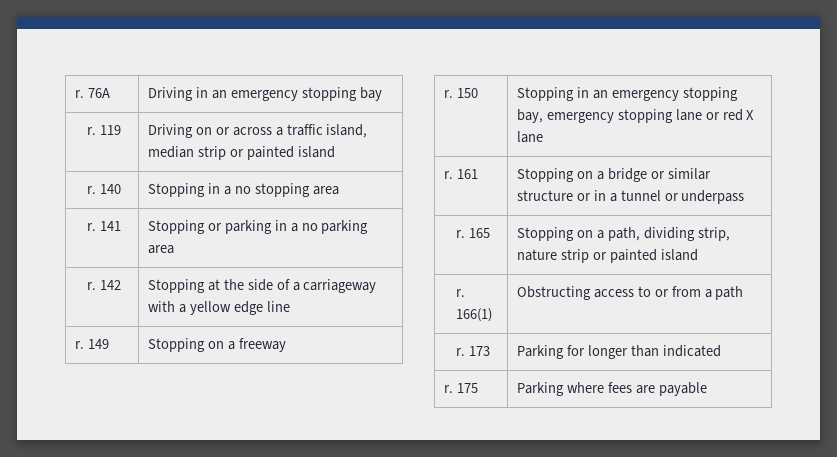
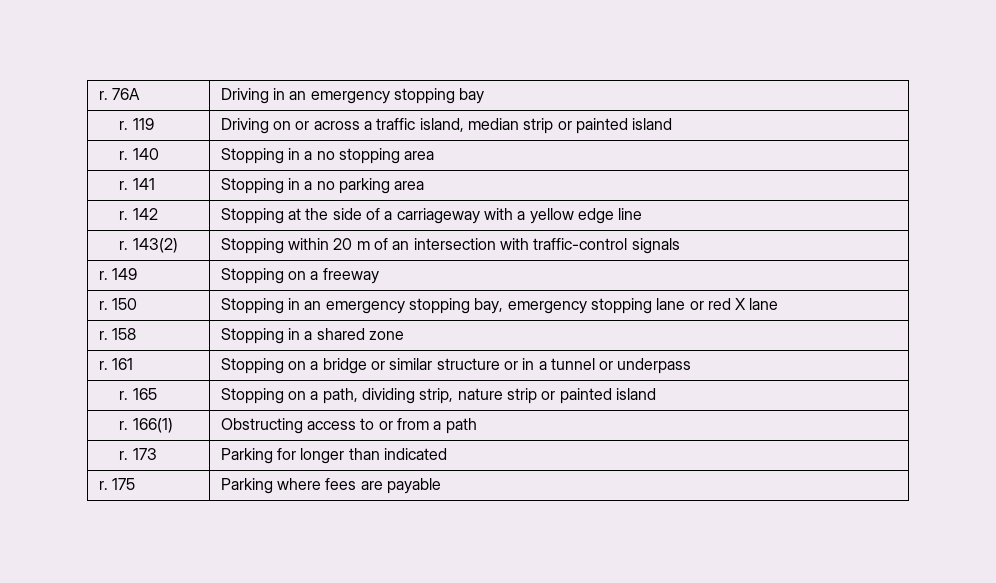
[207,220,272,234] or parking -> (284, 186) none
(290, 306) none -> [119,238,178,253] [220,238,680,254] // r. 143(2) | Stopping within 20 m of an intersection with traffic-control signals
(543, 137) none -> [98,328,136,340] [220,328,404,344] // r. 158 | Stopping in a shared zone

